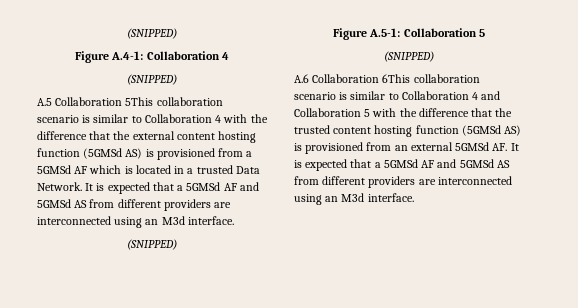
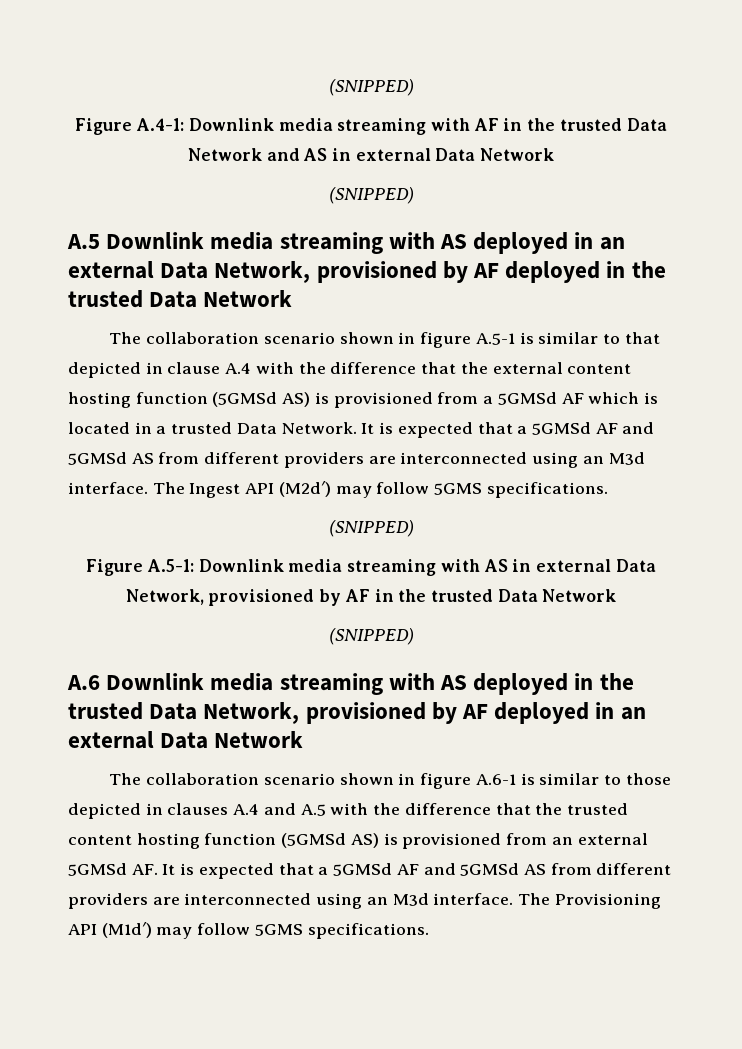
[146,51,229,60] [127,74,177,85] [37,97,223,106] [37,114,222,123] Collaboration 4 // (SNIPPED) // A.5 Collaboration 5This collaboration scenario is similar to Collaboration 4 -> [188,118,667,135] [187,148,555,161] [328,187,414,204] [67,232,625,254] [68,261,666,283] [68,290,293,308] [109,332,660,348] [68,362,252,378] Downlink media streaming with AF in the trusted Data Network and AS in external Data Network // (SNIPPED) // A.5 Downlink media streaming with AS deployed in an external Data Network, provisioned by AF deployed in the trusted Data Network // The collaboration scenario shown in figure A.5-1 is similar to that depicted in clause A.4
[127,239,177,250] [333,28,485,40] [384,51,434,62] [294,74,480,83] [294,91,501,100] [294,108,371,117] // (SNIPPED) // Figure A.5-1: Collaboration 5 // (SNIPPED) // A.6 Collaboration 6This collaboration scenario is similar to Collaboration 4 and Collaboration 5 -> [152,481,608,498] [328,520,414,537] [86,559,656,576] [125,589,617,606] [328,628,414,645] [67,673,634,695] [68,702,646,724] [68,731,304,749] [109,773,671,789] [68,803,326,819] The Ingest API (M2d′) may follow 5GMS specifications. // (SNIPPED) // Figure A.5-1: Downlink media streaming with AS in external Data Network, provisioned by AF in the trusted Data Network // (SNIPPED) // A.6 Downlink media streaming with AS deployed in the trusted Data Network, provisioned by AF deployed in an external Data Network // The collaboration scenario shown in figure A.6-1 is similar to those depicted in clauses A.4 and A.5
(414, 197) none -> [518,893,661,909] [68,922,429,939] The Provisioning API (M1d′) may follow 5GMS specifications.

